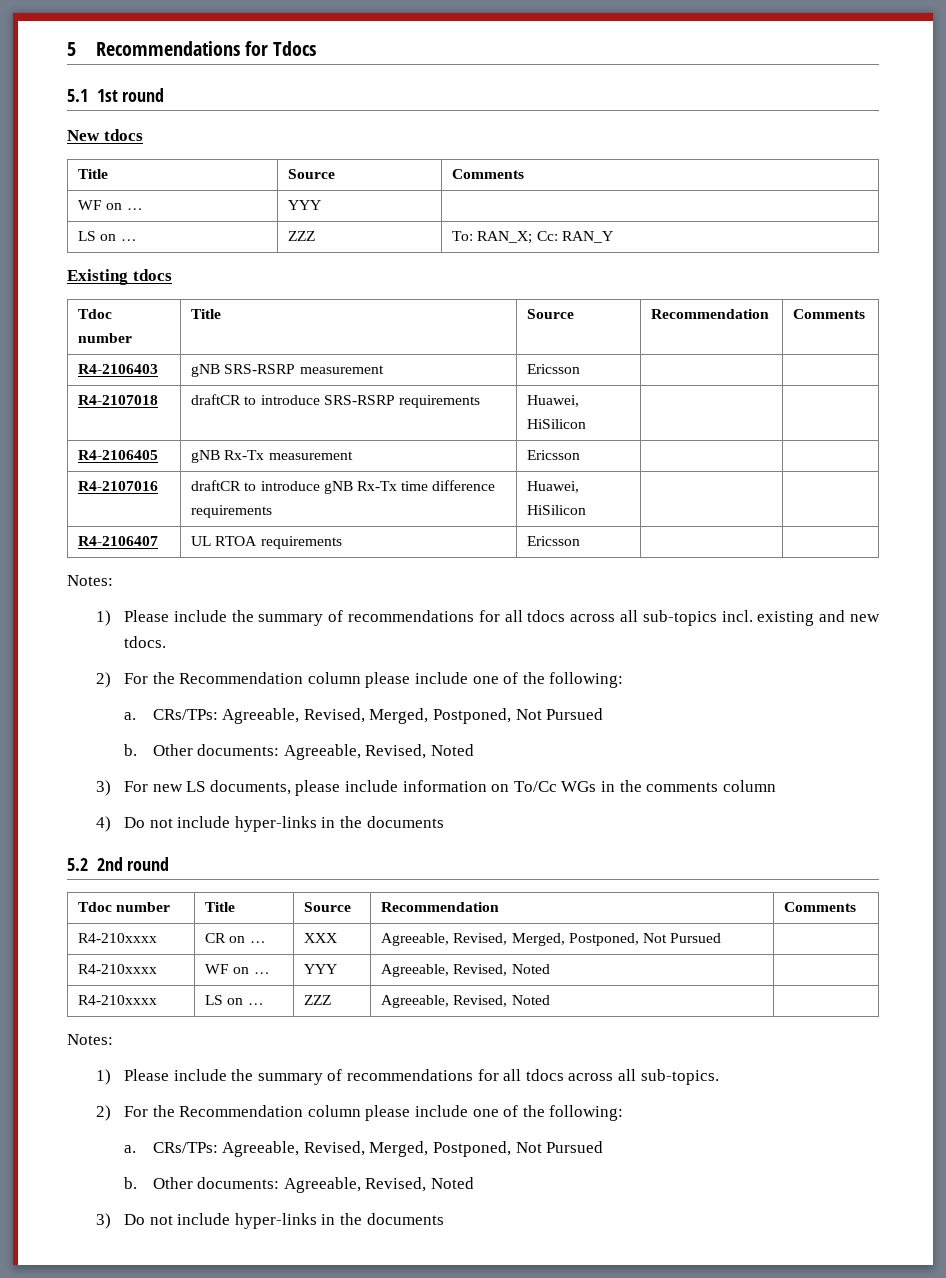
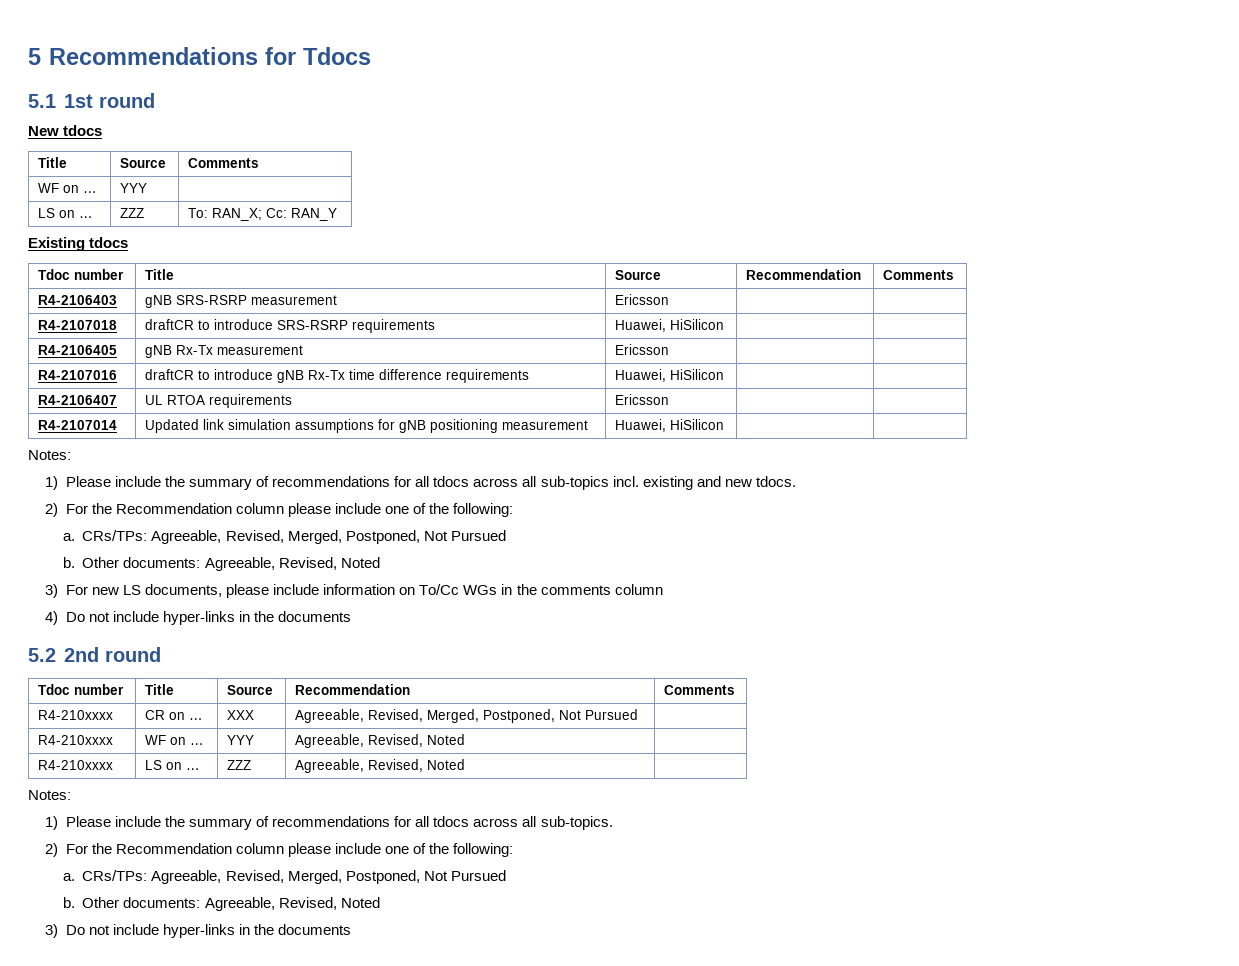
(581, 541) none -> [38,420,118,430] [145,419,589,433] [615,419,725,432] // R4-2107014 | Updated link simulation assumptions for gNB positioning measurement | Huawei, HiSilicon | |

